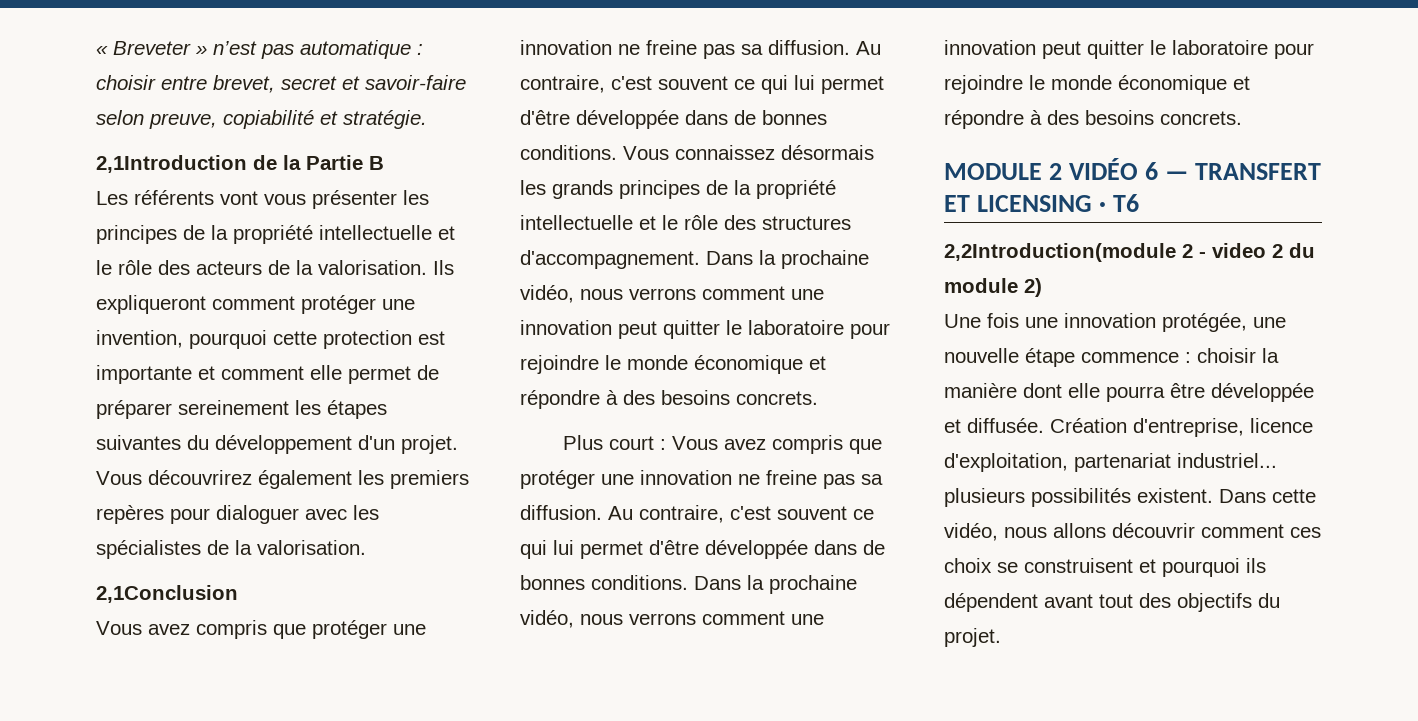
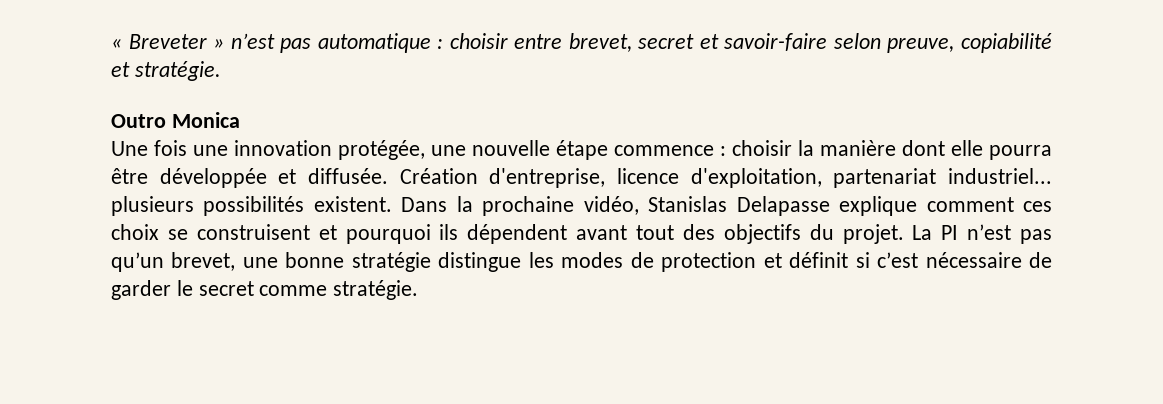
[96,155,384,173] [96,190,429,209] [96,225,455,244] [96,260,454,275] [96,295,415,314] [96,330,445,349] [96,365,439,384] [96,400,387,419] [96,435,458,454] [96,470,469,489] [96,505,379,524] [96,540,366,559] [96,585,238,603] [96,620,426,639] [520,40,881,59] [520,75,884,94] [520,110,827,129] [520,145,874,160] [520,180,836,199] [520,215,851,230] [520,250,869,269] [520,285,824,303] [520,320,890,339] [520,355,826,374] [520,390,818,409] [562,435,882,454] [520,470,883,489] [520,505,874,523] [520,540,885,559] [520,575,857,594] [520,610,824,628] [944,40,1314,59] [944,75,1250,94] [944,110,1242,129] [944,158,1322,180] [944,194,1139,212] [944,243,1315,262] [944,278,1042,297] 2,1Introduction de la Partie B // Les référents vont vous présenter les principes de la propriété intellectuelle et le rôle des acteurs de la valorisation. Ils expliqueront comment protéger une invention, pourquoi cette protection est importante et comment elle permet de préparer sereinement les étapes suivantes du développement d'un projet. Vous découvrirez également les premiers repères pour dialoguer avec les spécialistes de la valorisation. // 2,1Conclusion // Vous avez compris que protéger une innovation ne freine pas sa diffusion. Au contraire, c'est souvent ce qui lui permet d'être développée dans de bonnes conditions. Vous connaissez désormais les grands principes de la propriété intellectuelle et le rôle des structures d'accompagnement. Dans la prochaine vidéo, nous verrons comment une innovation peut quitter le laboratoire pour rejoindre le monde économique et répondre à des besoins concrets. // Plus court : Vous avez compris que protéger une innovation ne freine pas sa diffusion. Au contraire, c'est souvent ce qui lui permet d'être développée dans de bonnes conditions. Dans la prochaine vidéo, nous verrons comment une innovation peut quitter le laboratoire pour rejoindre le monde économique et répondre à des besoins concrets. // MODULE 2 VIDÉO 6 — TRANSFERT ET LICENSING · T6 // 2,2Introduction(module 2 - video 2 du module 2) -> [111,112,240,128] Outro Monica
[1272,489,1316,503] [944,523,1195,541] cette vidéo, nous allons découvrir -> [456,196,918,216] la prochaine vidéo, Stanislas Delapasse explique
(1001, 637) none -> [912,224,1052,244] [111,252,1053,272] [111,280,419,300] La PI n’est pas qu’un brevet, une bonne stratégie distingue les modes de protection et définit si c’est nécessaire de garder le secret comme stratégie.

